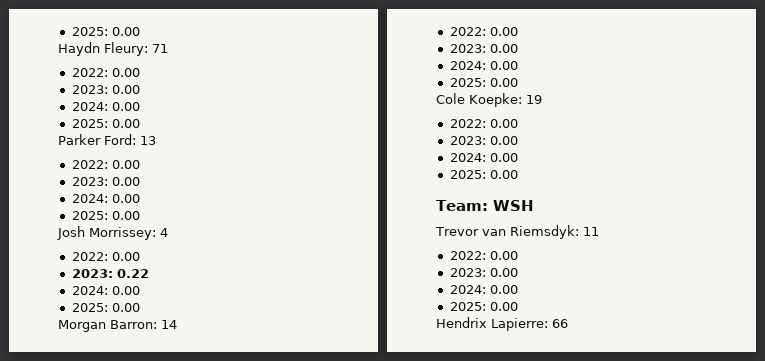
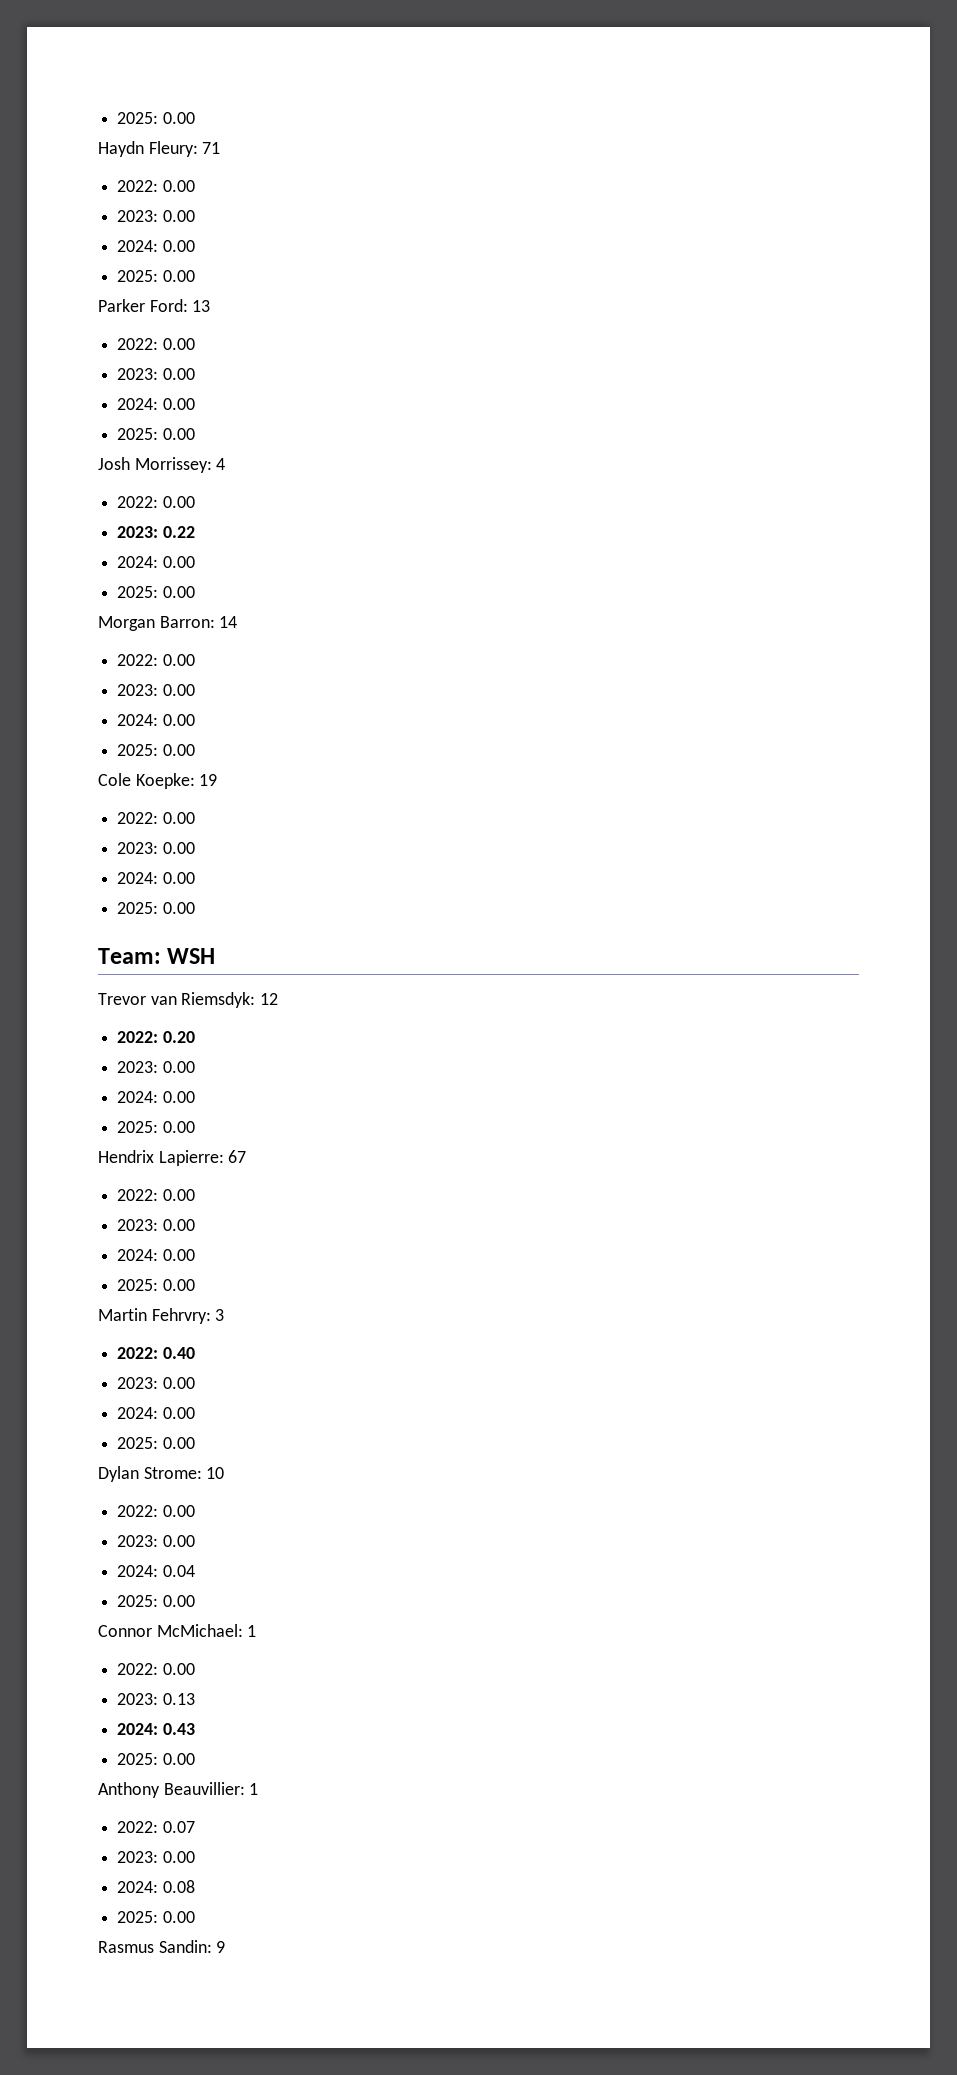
[582,227,599,236] [449,251,518,260] [449,268,518,277] [449,285,518,294] [449,302,518,311] [436,317,568,331] 11 // 2022: 0.00 // 2023: 0.00 // 2024: 0.00 // 2025: 0.00 // Hendrix Lapierre: 66 -> [260,993,279,1005] [117,1031,195,1043] [117,1061,195,1073] [117,1091,195,1103] [117,1121,195,1133] [98,1150,247,1166] [117,1189,195,1201] [117,1219,195,1231] [117,1249,195,1261] [117,1279,195,1291] [98,1308,225,1324] [117,1347,195,1359] [117,1377,195,1389] [117,1407,195,1419] [117,1437,195,1449] [98,1466,225,1482] [117,1505,195,1517] [117,1535,195,1547] [117,1565,195,1577] [117,1595,195,1607] [98,1624,257,1637] [117,1663,195,1675] [117,1693,195,1705] [117,1723,195,1735] [117,1753,195,1765] [98,1782,259,1798] [117,1821,195,1833] [117,1851,195,1863] [117,1880,195,1893] [117,1911,195,1923] [98,1940,226,1953] 12 // 2022: 0.20 // 2023: 0.00 // 2024: 0.00 // 2025: 0.00 // Hendrix Lapierre: 67 // 2022: 0.00 // 2023: 0.00 // 2024: 0.00 // 2025: 0.00 // Martin Fehrvry: 3 // 2022: 0.40 // 2023: 0.00 // 2024: 0.00 // 2025: 0.00 // Dylan Strome: 10 // 2022: 0.00 // 2023: 0.00 // 2024: 0.04 // 2025: 0.00 // Connor McMichael: 1 // 2022: 0.00 // 2023: 0.13 // 2024: 0.43 // 2025: 0.00 // Anthony Beauvillier: 1 // 2022: 0.07 // 2023: 0.00 // 2024: 0.08 // 2025: 0.00 // Rasmus Sandin: 9

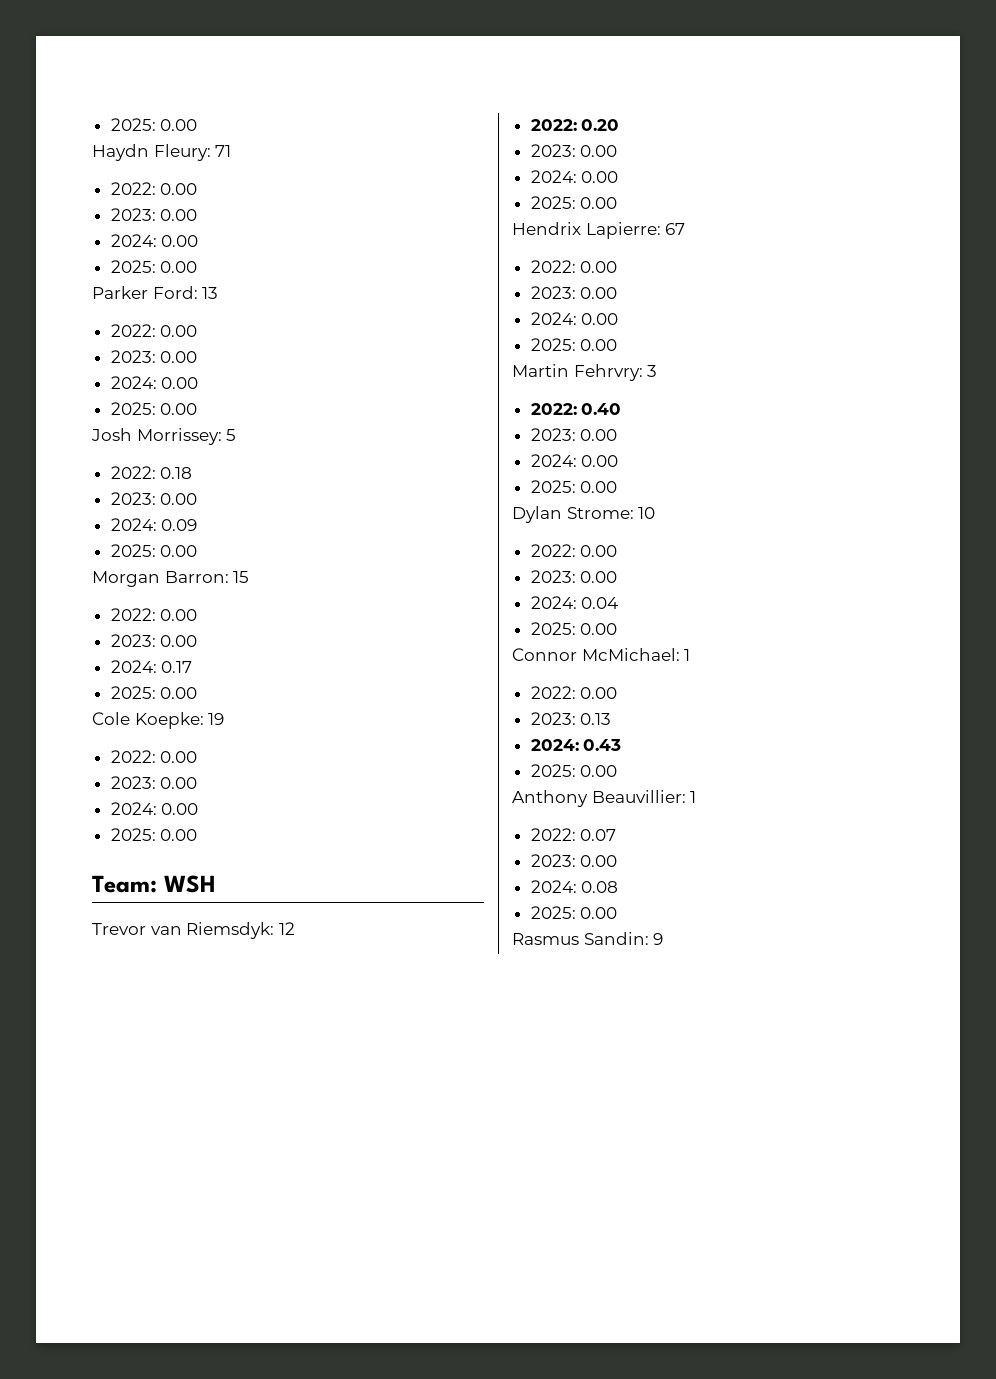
[216,458,226,470] [117,496,195,508] [117,526,195,538] [117,556,195,568] 4 // 2022: 0.00 // 2023: 0.22 // 2024: 0.00 -> [226,429,237,441] [110,466,193,479] [110,492,198,505] [110,518,198,531] 5 // 2022: 0.18 // 2023: 0.00 // 2024: 0.09
[219,616,238,628] [117,654,195,666] [117,684,195,696] [117,714,195,726] 14 // 2022: 0.00 // 2023: 0.00 // 2024: 0.00 -> [233,571,250,583] [110,608,198,621] [110,634,198,647] [110,660,193,673] 15 // 2022: 0.00 // 2023: 0.00 // 2024: 0.17

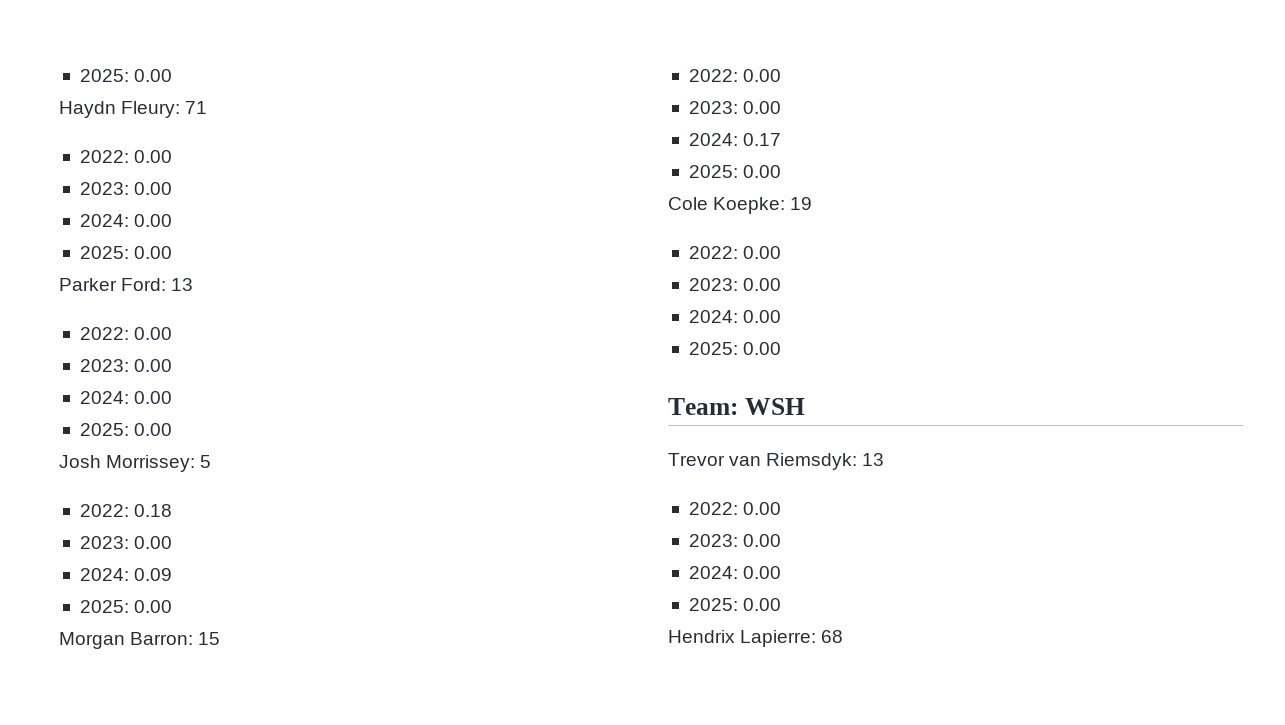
[278,922,295,935] [530,119,620,131] [530,144,618,157] [530,170,619,183] [530,196,618,209] [512,222,686,239] [530,260,618,273] [530,286,618,299] [530,312,619,325] [530,338,618,351] [512,364,658,381] [530,403,622,415] [530,428,618,441] [530,454,619,467] [530,480,618,493] [512,506,656,523] [530,544,618,557] [530,570,618,583] [530,596,619,609] [530,622,618,635] [512,648,691,661] [530,686,618,699] [530,712,612,725] [530,739,622,751] [530,764,618,777] [512,790,697,807] [530,828,617,841] [530,854,618,867] [530,880,619,893] [530,906,618,919] [512,932,664,945] 12 // 2022: 0.20 // 2023: 0.00 // 2024: 0.00 // 2025: 0.00 // Hendrix Lapierre: 67 // 2022: 0.00 // 2023: 0.00 // 2024: 0.00 // 2025: 0.00 // Martin Fehrvry: 3 // 2022: 0.40 // 2023: 0.00 // 2024: 0.00 // 2025: 0.00 // Dylan Strome: 10 // 2022: 0.00 // 2023: 0.00 // 2024: 0.04 // 2025: 0.00 // Connor McMichael: 1 // 2022: 0.00 // 2023: 0.13 // 2024: 0.43 // 2025: 0.00 // Anthony Beauvillier: 1 // 2022: 0.07 // 2023: 0.00 // 2024: 0.08 // 2025: 0.00 // Rasmus Sandin: 9 -> [862,453,885,466] [688,502,782,515] [688,534,782,547] [688,566,782,579] [688,598,782,611] [668,630,844,647] 13 // 2022: 0.00 // 2023: 0.00 // 2024: 0.00 // 2025: 0.00 // Hendrix Lapierre: 68

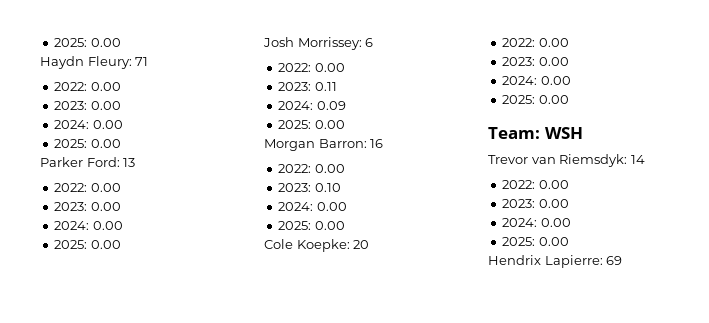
[200,455,212,468] [79,504,173,517] [79,536,173,549] 5 // 2022: 0.18 // 2023: 0.00 -> [365,38,374,47] [278,63,345,72] [278,82,337,91] 6 // 2022: 0.00 // 2023: 0.11
[198,632,221,645] [688,69,782,82] [688,101,782,114] [688,133,782,146] 15 // 2022: 0.00 // 2023: 0.00 // 2024: 0.17 -> [370,139,384,148] [278,164,345,173] [278,183,341,192] [278,202,347,211] 16 // 2022: 0.00 // 2023: 0.10 // 2024: 0.00
[790,197,813,210] 19 -> [353,240,370,249] 20
[862,453,885,466] 13 -> [630,155,645,164] 14
[821,630,844,643] 68 -> [606,256,623,265] 69

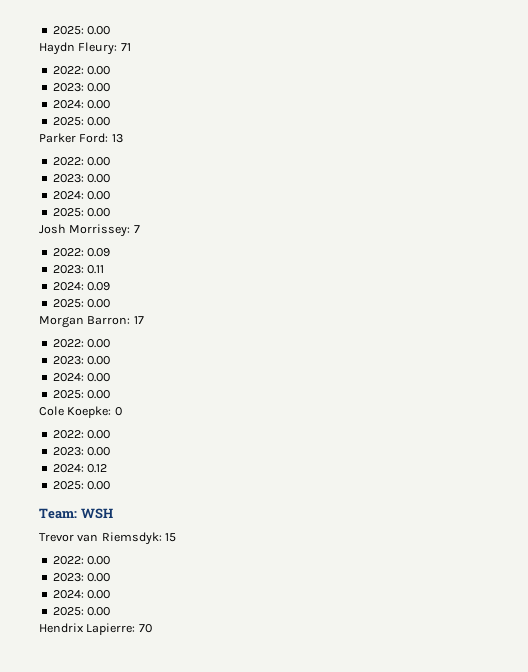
[365,38,374,47] [278,63,345,72] 6 // 2022: 0.00 -> [133,225,140,233] [52,248,111,257] 7 // 2022: 0.09
[370,139,384,148] [278,164,345,173] [278,183,341,192] [278,202,347,211] [278,221,345,230] [264,239,370,252] [502,38,569,47] [502,57,569,66] [502,76,571,85] [502,95,569,104] 16 // 2022: 0.00 // 2023: 0.10 // 2024: 0.00 // 2025: 0.00 // Cole Koepke: 20 // 2022: 0.00 // 2023: 0.00 // 2024: 0.00 // 2025: 0.00 -> [133,316,144,324] [52,339,111,348] [52,356,111,365] [52,373,111,382] [52,390,111,399] [39,406,122,418] [52,430,111,439] [52,447,111,456] [52,464,108,473] [52,481,111,490] 17 // 2022: 0.00 // 2023: 0.00 // 2024: 0.00 // 2025: 0.00 // Cole Koepke: 0 // 2022: 0.00 // 2023: 0.00 // 2024: 0.12 // 2025: 0.00
[630,155,645,164] 14 -> [165,533,177,542] 15
[606,256,623,265] 69 -> [138,624,152,633] 70

